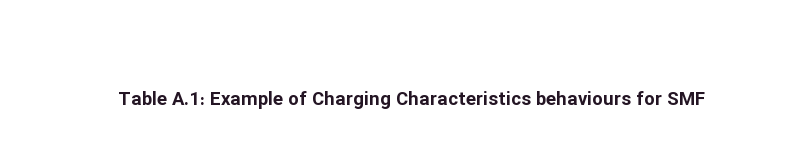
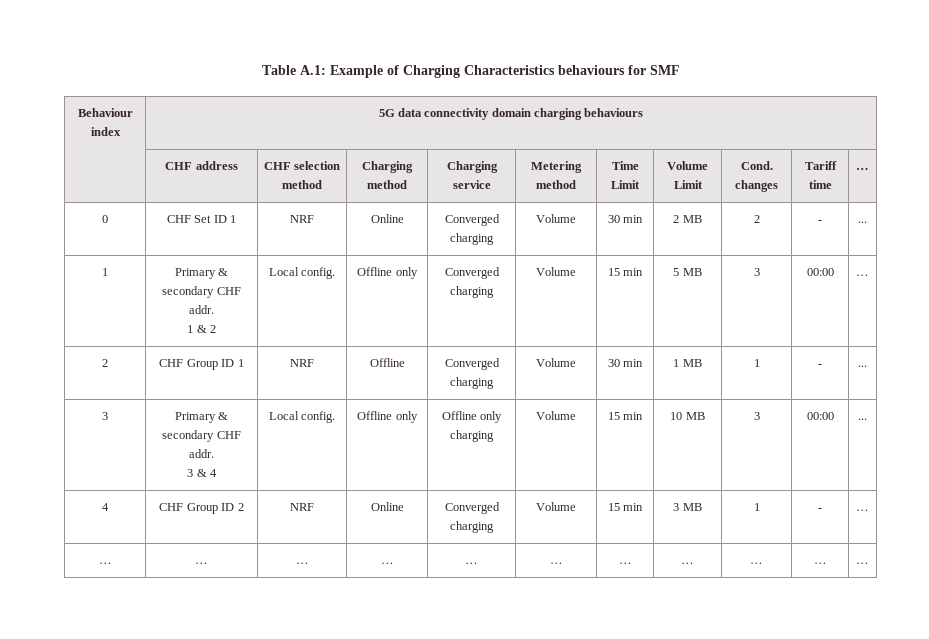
(705, 98) none -> [77,108,133,117] [90,127,121,136] [378,108,644,120] [165,161,238,170] [263,161,341,170] [282,180,322,189] [362,161,414,173] [367,180,408,189] [446,161,498,173] [452,180,491,189] [531,161,582,173] [536,180,576,189] [611,161,639,170] [611,180,640,189] [667,161,708,170] [673,180,703,189] [740,161,773,170] [735,180,778,192] [804,161,837,170] [808,180,832,189] [856,167,869,170] [102,215,108,223] [166,215,237,223] [290,215,314,223] [370,214,404,223] [444,214,500,226] [450,233,495,245] [536,214,576,223] [607,215,644,223] [673,215,702,223] [753,215,760,223] [818,220,822,223] [858,221,867,223] [102,268,108,276] [174,268,229,279] [162,286,241,298] [189,305,214,314] [187,325,216,333] [268,267,336,279] [357,267,418,279] [444,267,500,279] [450,286,495,298] [536,267,576,276] [607,268,644,276] [673,268,702,276] [753,268,760,276] [806,268,834,276] [856,274,869,276] [102,359,108,367] [159,359,244,370] [290,359,314,367] [369,358,405,367] [444,358,500,370] [450,377,495,389] [536,358,576,367] [607,359,644,367] [673,359,702,367] [753,359,760,367] [818,364,822,367] [858,365,867,367] [102,412,108,420] [174,412,229,423] [162,430,241,442] [189,449,214,458] [187,469,217,477] [268,411,336,423] [357,411,418,423] [441,411,503,423] [450,430,495,442] [536,411,576,420] [607,412,644,420] [670,412,705,420] [753,412,760,420] [806,412,834,420] [858,418,867,420] [102,503,109,511] [159,503,244,514] [290,503,314,511] [370,502,404,511] [444,502,500,514] [450,521,495,533] [536,502,576,511] [607,503,644,511] [673,503,702,511] [753,503,760,511] [818,508,822,511] [856,509,869,511] [98,562,112,564] [195,562,208,564] [295,562,309,564] [380,562,394,564] [465,562,479,564] [549,562,563,564] [618,562,632,564] [681,562,694,564] [750,562,763,564] [813,562,827,564] [856,562,869,564] // Behaviour index | 5G data connectivity domain charging behaviours // | CHF address | CHF selection method | Charging method | Charging service | Metering method | Time Limit | Volume Limit | Cond. changes | Tariff time | … // 0 | CHF Set ID 1 | NRF | Online | Converged charging | Volume | 30 min | 2 MB | 2 | - | ... // 1 | Primary & secondary CHF addr. // 1 & 2 | Local config. | Offline only | Converged charging | Volume | 15 min | 5 MB | 3 | 00:00 | … // 2 | CHF Group ID 1 | NRF | Offline | Converged charging | Volume | 30 min | 1 MB | 1 | - | ... // 3 | Primary & secondary CHF addr. // 3 & 4 | Local config. | Offline only | Offline only charging | Volume | 15 min | 10 MB | 3 | 00:00 | ... // 4 | CHF Group ID 2 | NRF | Online | Converged charging | Volume | 15 min | 3 MB | 1 | - | … // … | … | … | … | … | … | … | … | … | … | …

